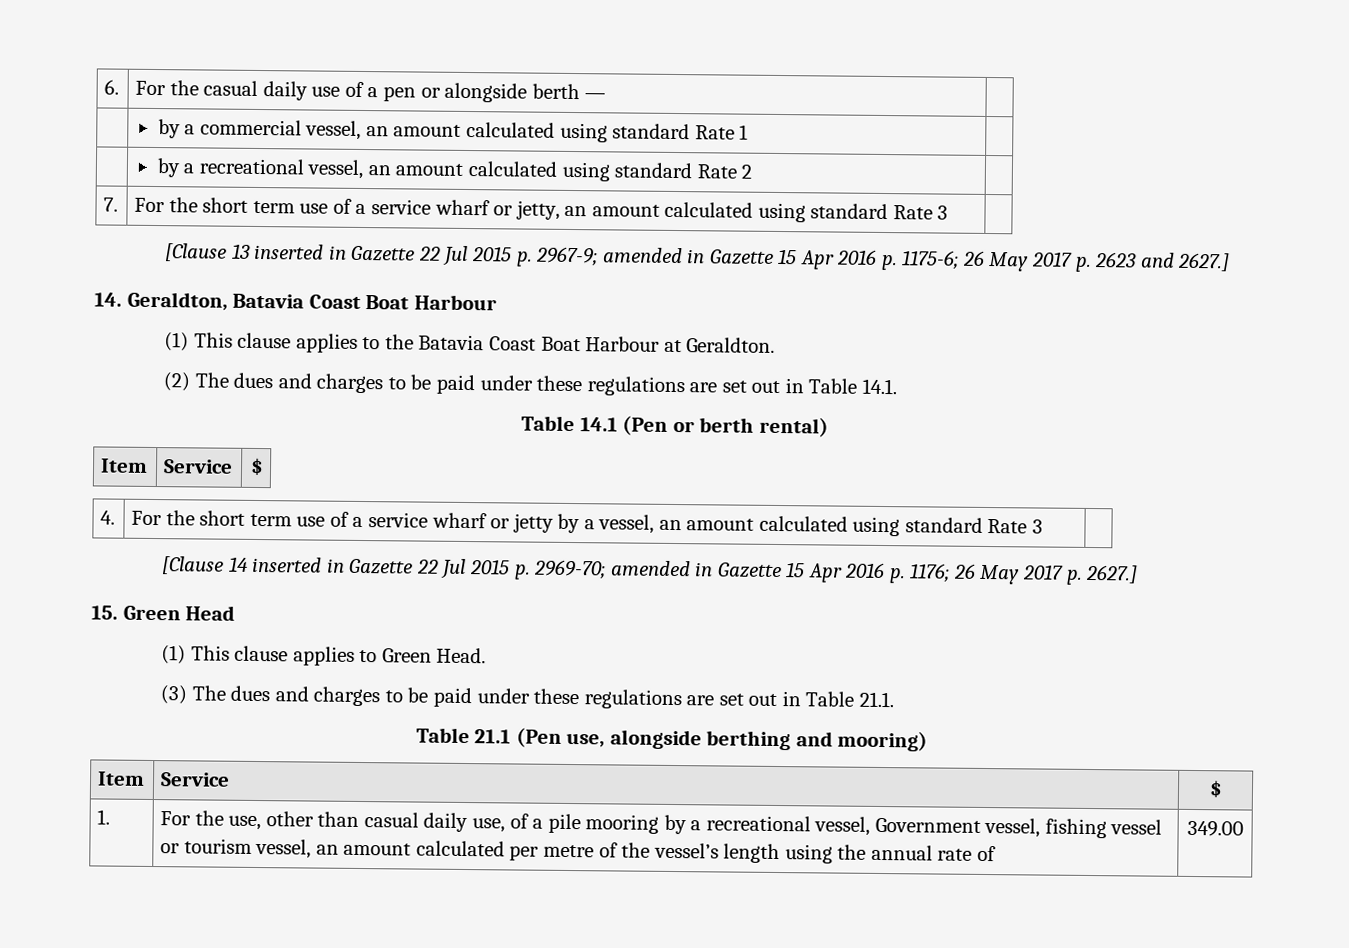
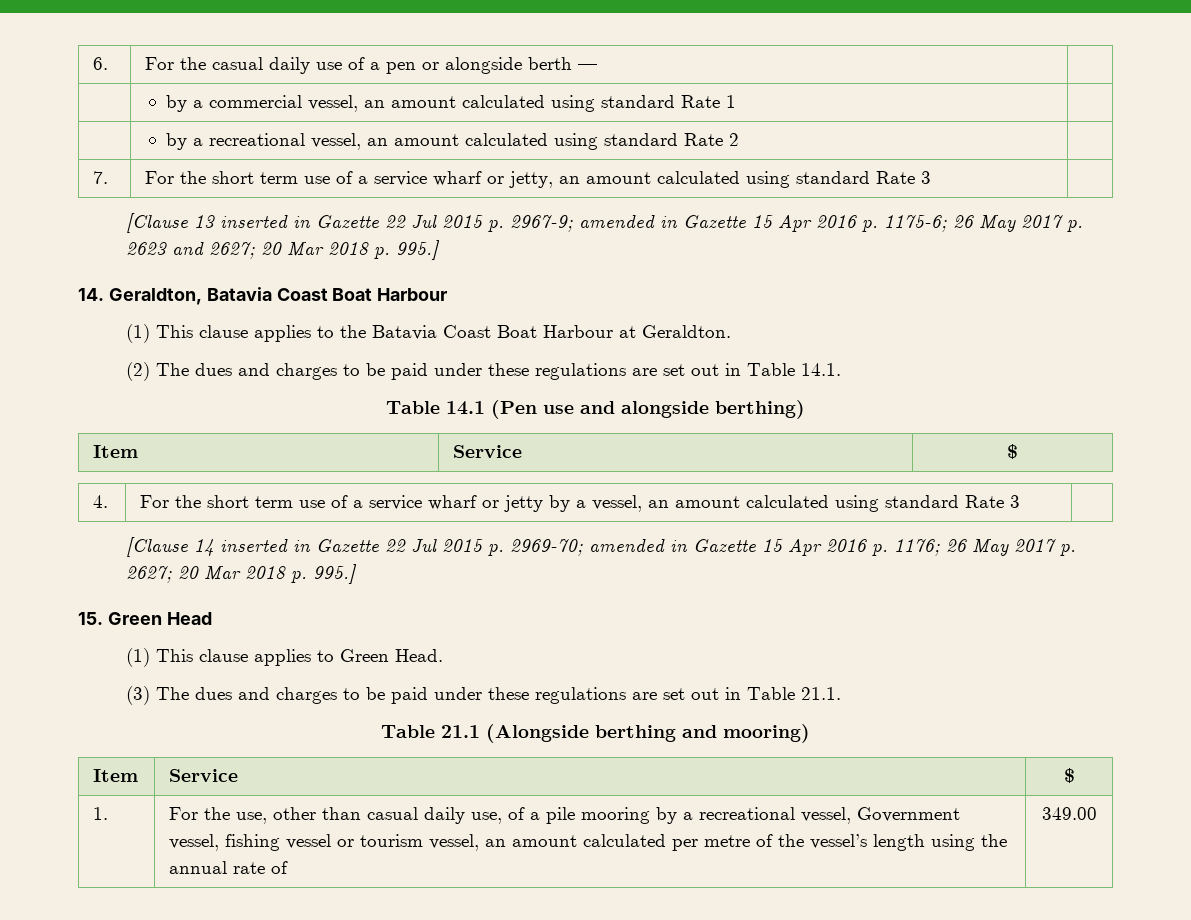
[1177,252,1231,272] 2627.] -> [209,240,441,260] 2627; 20 Mar 2018 p. 995.]
[672,416,829,438] or berth rental) -> [543,400,805,419] use and alongside berthing)
[1085,564,1139,584] 2627.] -> [126,564,358,584] 2627; 20 Mar 2018 p. 995.]
[515,727,702,750] (Pen use, alongside -> [486,724,589,743] (Alongside

